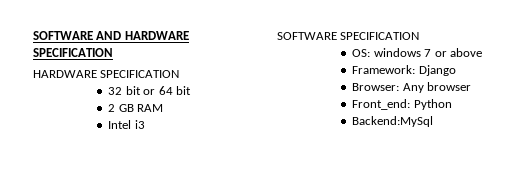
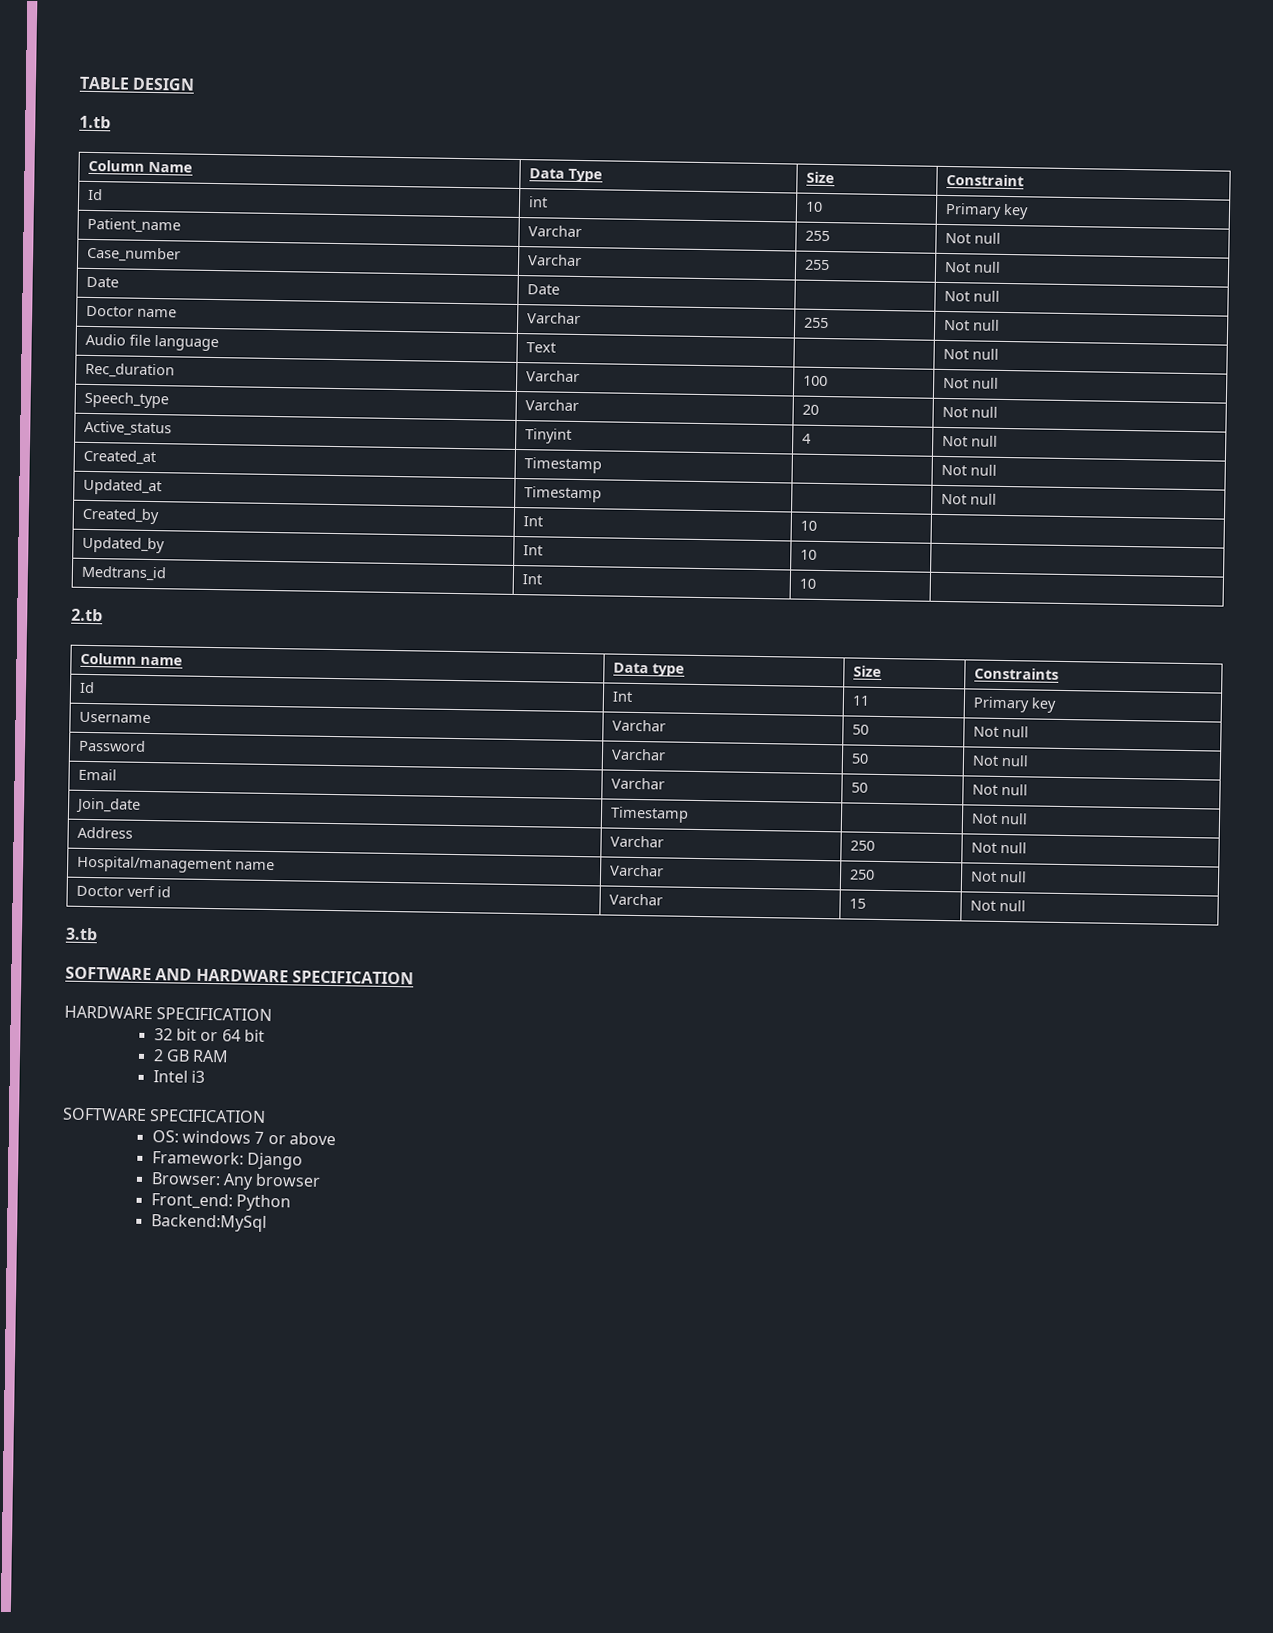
(33, 35) none -> [79,76,196,91] [79,115,111,129] [88,159,194,173] [529,168,604,183] [806,171,836,184] [946,174,1025,187] [88,188,104,201] [528,196,549,208] [805,201,824,212] [945,202,1030,220] [87,217,182,234] [528,225,583,238] [805,230,831,242] [945,232,1002,244] [87,246,182,263] [528,254,583,267] [804,259,831,271] [944,261,1002,273] [86,276,120,288] [527,284,561,295] [944,290,1001,302] [86,305,178,318] [527,312,582,325] [804,317,830,329] [944,319,1001,331] [85,333,220,352] [526,342,557,353] [943,348,1000,360] [85,362,176,379] [526,370,581,383] [803,375,829,387] [943,377,1000,389] [84,391,170,409] [525,399,580,412] [802,404,820,415] [942,406,999,418] [84,420,173,437] [525,428,573,444] [802,433,812,444] [942,435,999,447] [83,449,157,466] [524,457,603,474] [941,464,998,476] [83,478,163,496] [524,486,603,503] [941,493,998,505] [82,507,160,525] [523,516,544,527] [800,520,818,531] [82,536,166,554] [523,545,544,556] [800,549,818,560] [81,565,168,582] [522,574,543,585] [799,578,817,589] [71,608,103,622] [80,652,184,666] [613,662,686,677] [853,665,883,678] [974,667,1060,680] [79,681,96,694] [612,691,634,702] [852,695,871,706] [973,696,1058,713] [79,711,152,724] [612,719,667,732] [852,724,870,735] [973,725,1030,738] [79,739,147,752] [611,748,667,761] [851,753,870,764] [972,754,1030,767] [78,768,118,781] [611,777,666,790] [851,782,869,793] [972,783,1029,796] [75,797,142,814] [610,806,690,823] [971,812,1029,825] [77,826,134,839] [610,835,665,848] [850,840,876,851] [971,841,1028,854] [77,855,276,874] [610,864,665,877] [849,869,876,880] [970,870,1028,883] [76,885,172,898] [609,893,664,906] [849,898,867,909] [970,899,1027,912] [65,927,98,941] TABLE DESIGN // 1.tb // Column Name | Data Type | Size | Constraint // Id | int | 10 | Primary key // Patient_name | Varchar | 255 | Not null // Case_number | Varchar | 255 | Not null // Date | Date | | Not null // Doctor name | Varchar | 255 | Not null // Audio file language | Text | | Not null // Rec_duration | Varchar | 100 | Not null // Speech_type | Varchar | 20 | Not null // Active_status | Tinyint | 4 | Not null // Created_at | Timestamp | | Not null // Updated_at | Timestamp | | Not null // Created_by | Int | 10 | // Updated_by | Int | 10 | // Medtrans_id | Int | 10 | // 2.tb // Column name | Data type | Size | Constraints // Id | Int | 11 | Primary key // Username | Varchar | 50 | Not null // Password | Varchar | 50 | Not null // Email | Varchar | 50 | Not null // Join_date | Timestamp | | Not null // Address | Varchar | 250 | Not null // Hospital/management name | Varchar | 250 | Not null // Doctor verf id | Varchar | 15 | Not null // 3.tb //

